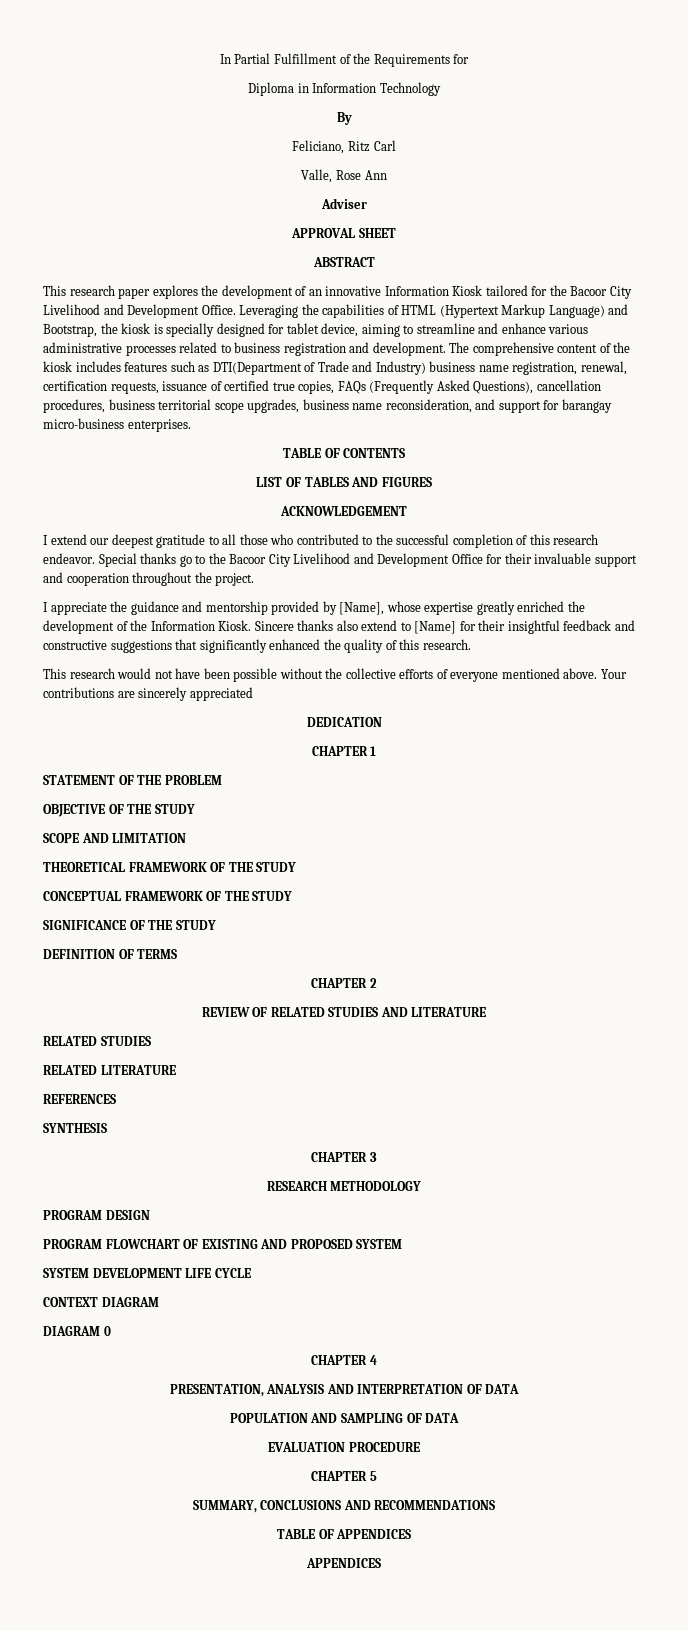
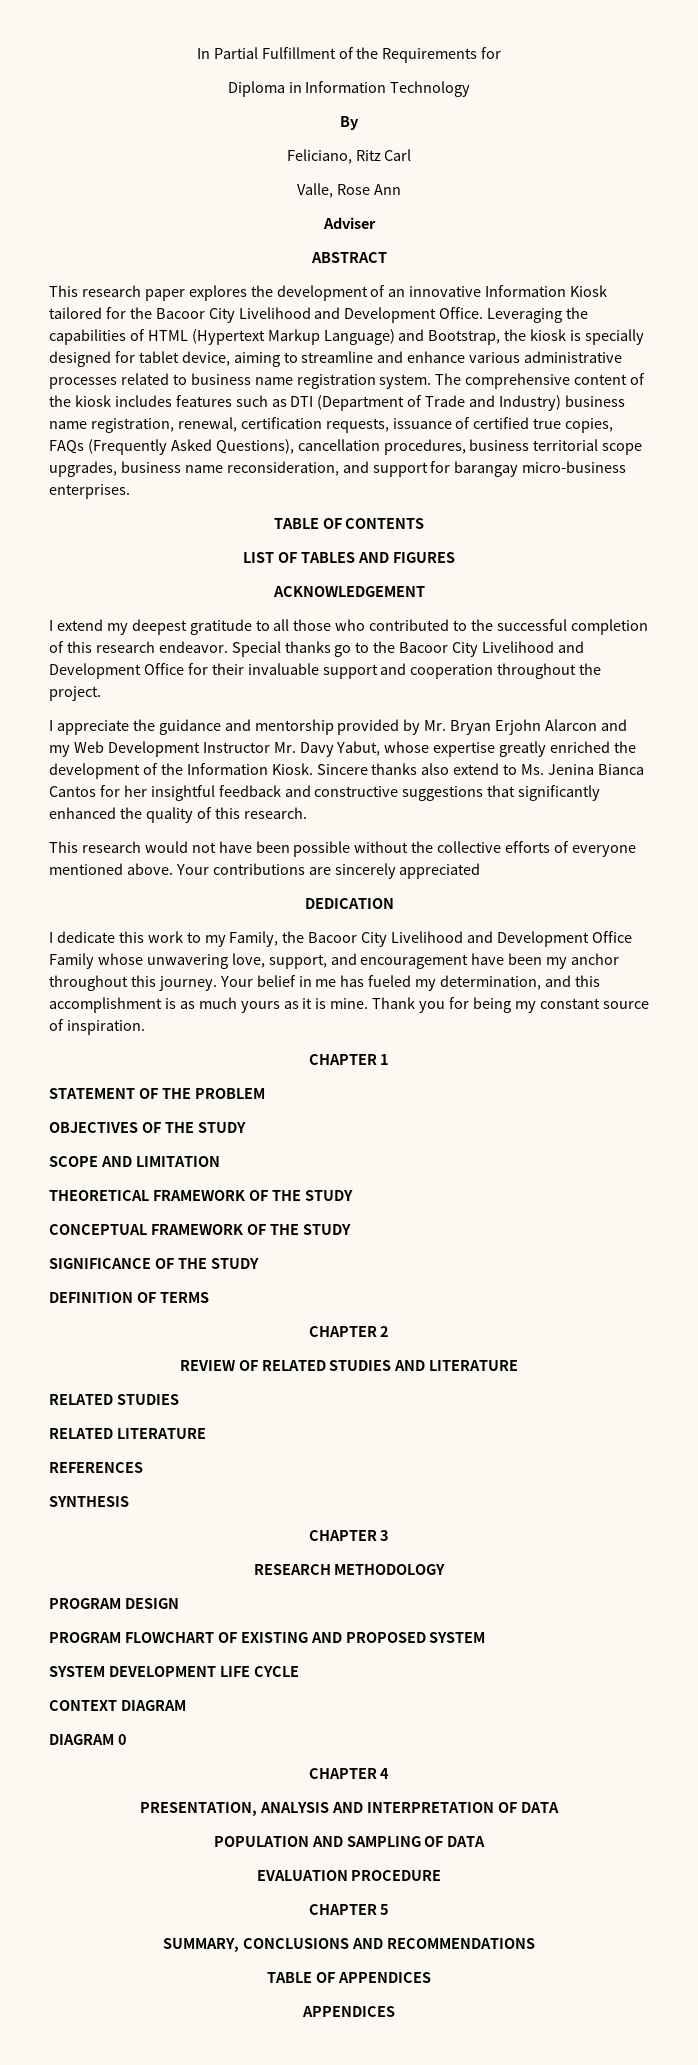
[291,228,396,238] // APPROVAL SHEET -> (376, 223) none
[283,342,446,356] registration and development. -> [254,374,432,389] name registration system.
[212,362,302,375] DTI(Department -> [290,395,405,411] DTI (Department
[90,538,110,545] our -> [106,623,128,635] my
[339,602,385,615] [Name], -> [424,719,627,735] [49,741,381,757] Mr. Bryan Erjohn Alarcon and my Web Development Instructor Mr. Davy Yabut,
[414,620,506,634] [Name] for their -> [521,764,644,775] [49,785,147,797] Ms. Jenina Bianca Cantos for her
(382, 722) none -> [49,931,632,947] [49,953,620,969] [49,975,600,991] [49,997,649,1013] [49,1019,145,1035] // I dedicate this work to my Family, the Bacoor City Livelihood and Development Office Family whose unwavering love, support, and encouragement have been my anchor throughout this journey. Your belief in me has fueled my determination, and this accomplishment is as much yours as it is mine. Thank you for being my constant source of inspiration.
[43,804,105,817] OBJECTIVE -> [49,1122,138,1133] OBJECTIVES

